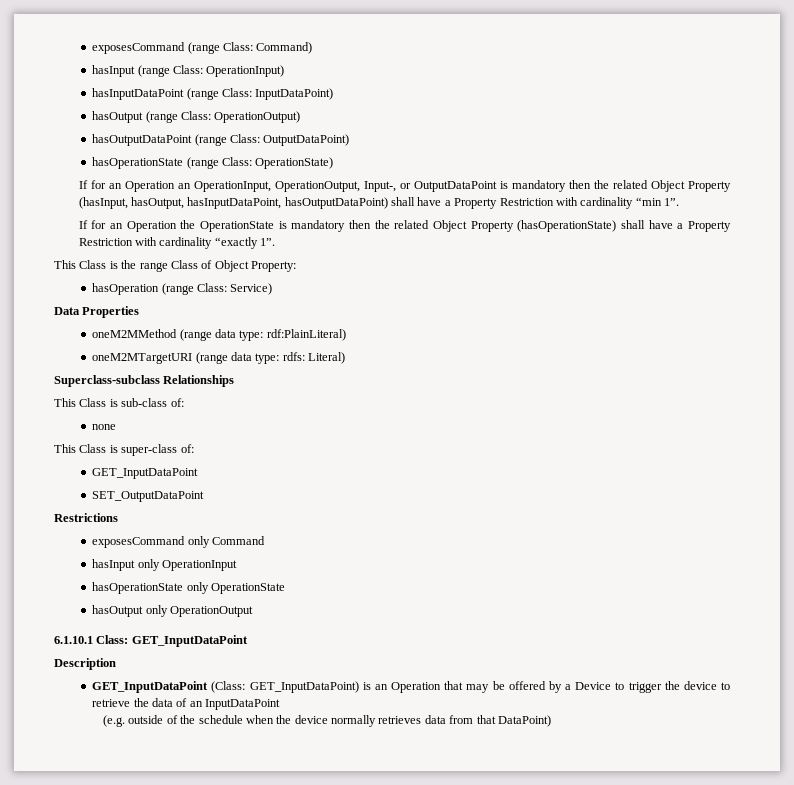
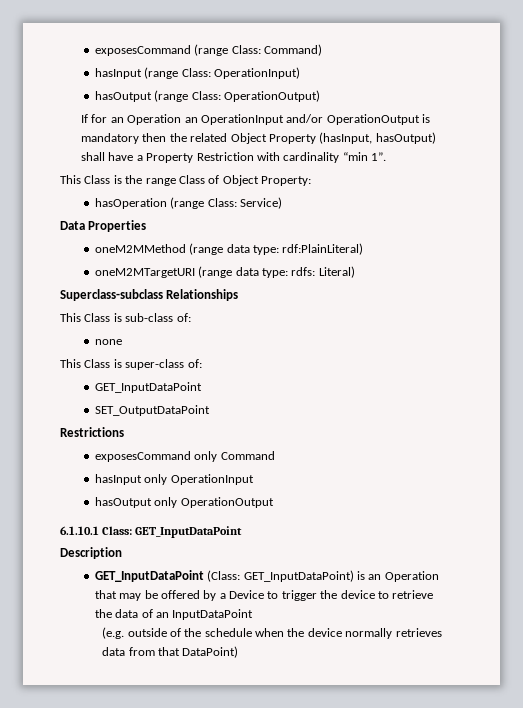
[92,88,334,100] // hasInputDataPoint (range Class: InputDataPoint) -> (300, 73) none
[92,134,350,146] [92,157,334,169] // hasOutputDataPoint (range Class: OutputDataPoint) // hasOperationState (range Class: OperationState) -> (320, 96) none
[193,181,497,192] OperationInput, OperationOutput, Input-, or OutputDataPoint -> [200,114,420,125] OperationInput and/or OperationOutput
[130,197,388,209] hasOutput, hasInputDataPoint, hasOutputDataPoint) -> [375,132,436,144] hasOutput)
[78,220,731,232] [78,237,276,249] // If for an Operation the OperationState is mandatory then the related Object Property (hasOperationState) shall have a Property Restriction with cardinality “exactly 1”. -> (387, 156) none
[92,582,286,594] // hasOperationState only OperationState -> (254, 479) none

